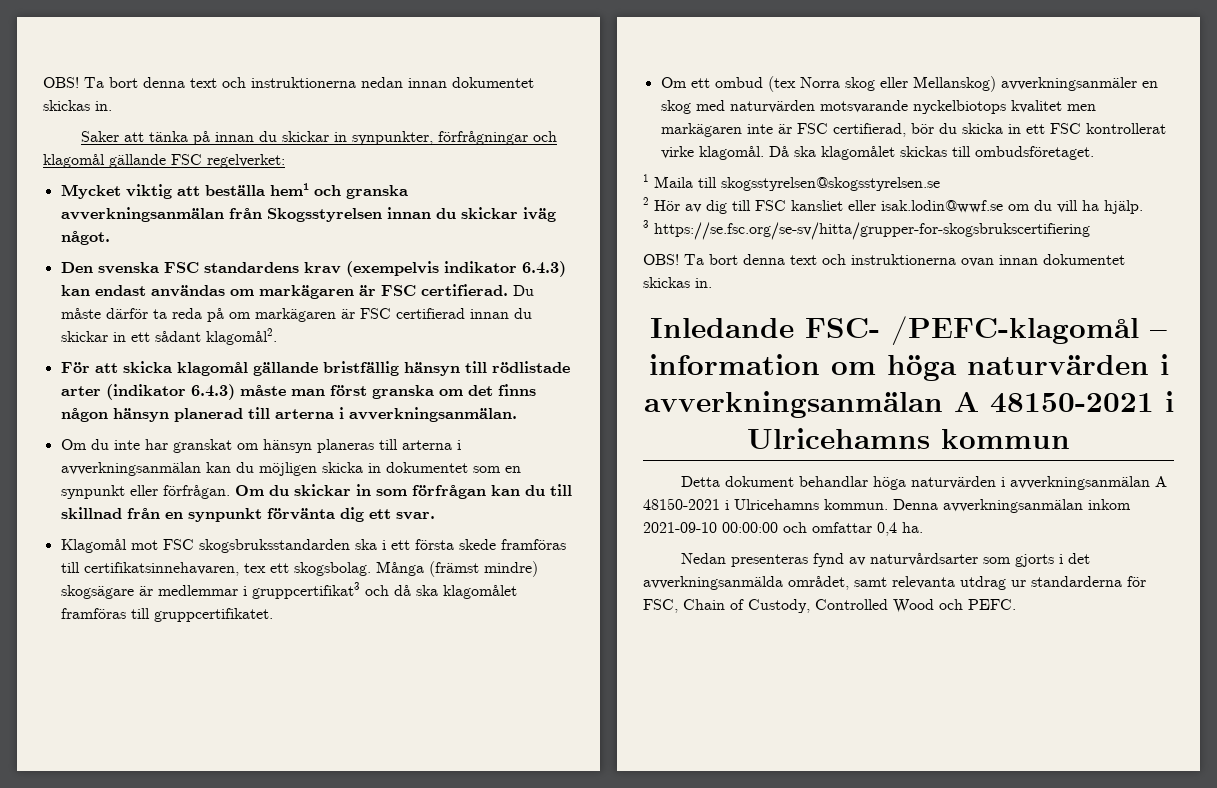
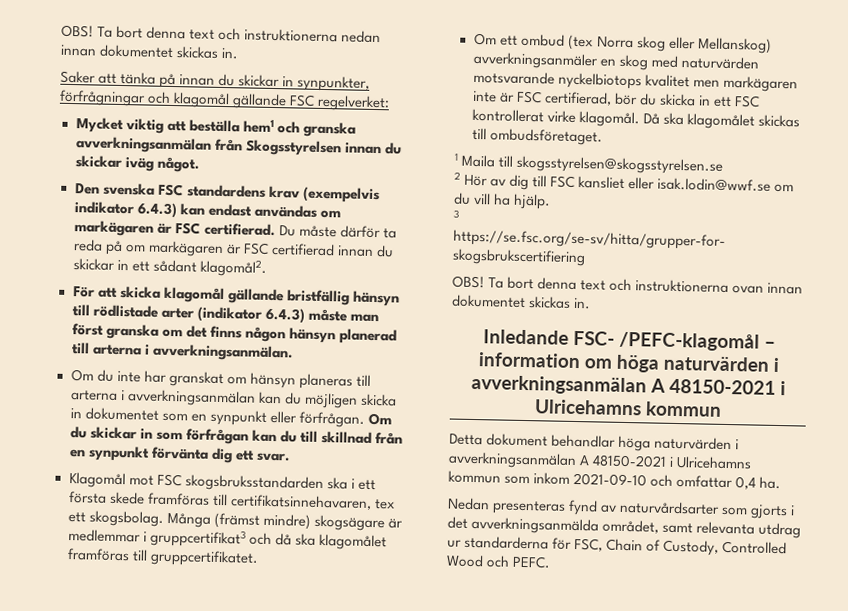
[824,499,1083,513] kommun. Denna avverkningsanmälan -> [448,470,531,485] kommun som
[722,522,778,533] 00:00:00 -> (648, 479) none

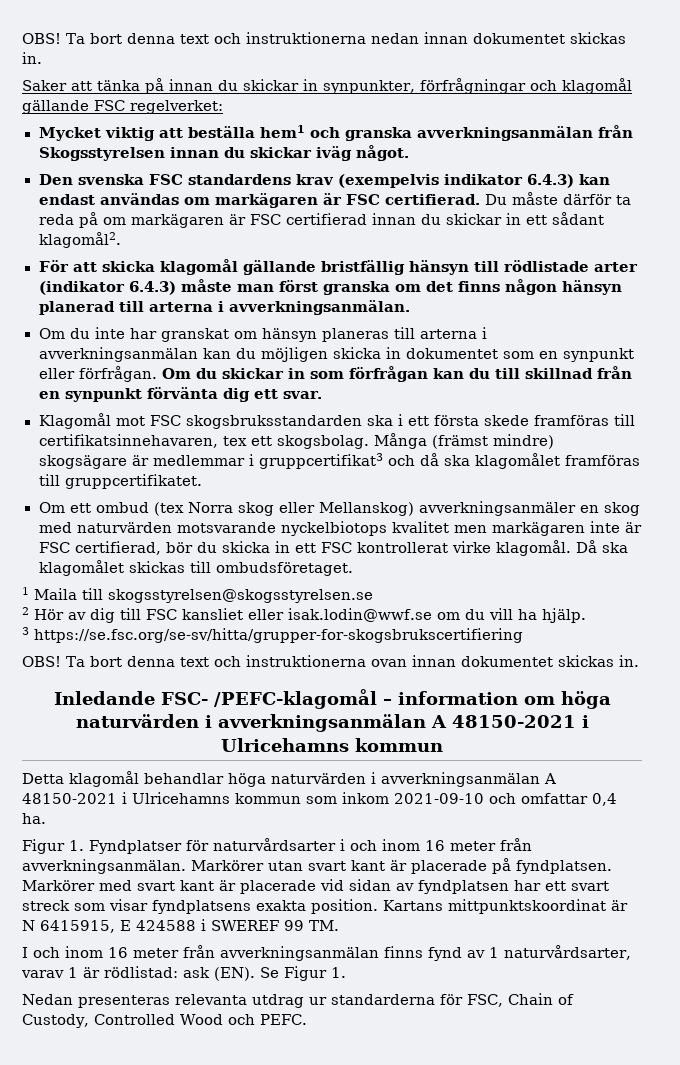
[486,433,549,447] dokument -> [69,771,139,787] klagomål
[447,497,796,520] [447,516,694,535] Nedan presenteras fynd av naturvårdsarter som gjorts i det avverkningsanmälda området, samt -> [22,838,532,854] [22,858,612,874] [22,879,609,894] [22,899,628,914] [22,919,339,933] [22,945,631,961] [21,966,346,981] [22,994,170,1008] Figur 1. Fyndplatser för naturvårdsarter i och inom 16 meter från avverkningsanmälan. Markörer utan svart kant är placerade på fyndplatsen. Markörer med svart kant är placerade vid sidan av fyndplatsen har ett svart streck som visar fyndplatsens exakta position. Kartans mittpunktskoordinat är N 6415915, E 424588 i SWEREF 99 TM. // I och inom 16 meter från avverkningsanmälan finns fynd av 1 naturvårdsarter, varav 1 är rödlistad: ask (EN). Se Figur 1. // Nedan presenteras

